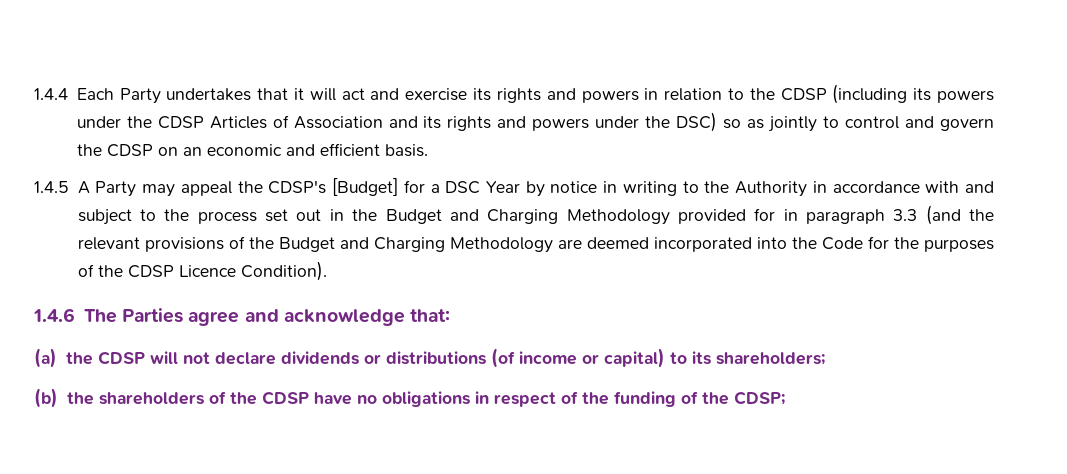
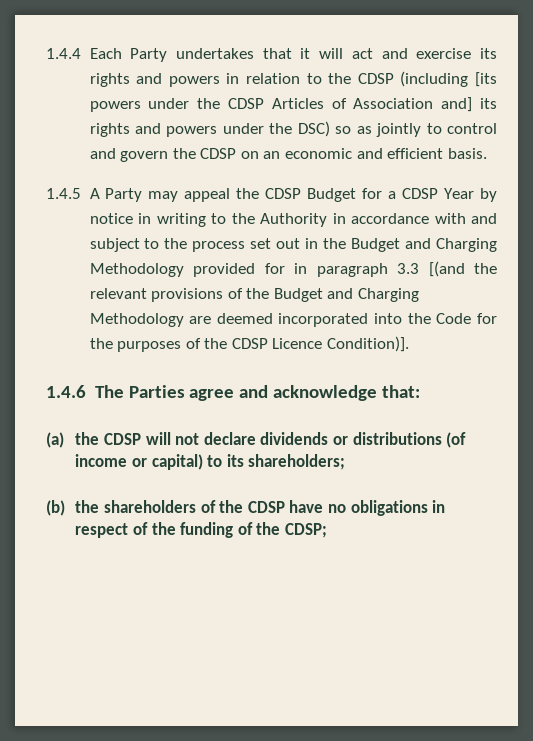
[913,88,932,101] its -> [474,72,497,87] [its
[388,116,418,128] and -> [441,97,473,112] and]
[268,178,399,196] CDSP's [Budget] -> [265,188,357,202] CDSP Budget
[445,181,481,194] DSC -> [402,188,439,199] CDSP
[925,205,961,225] (and -> [428,261,465,277] [(and
[240,261,327,281] Condition). -> [327,336,410,352] Condition)].

